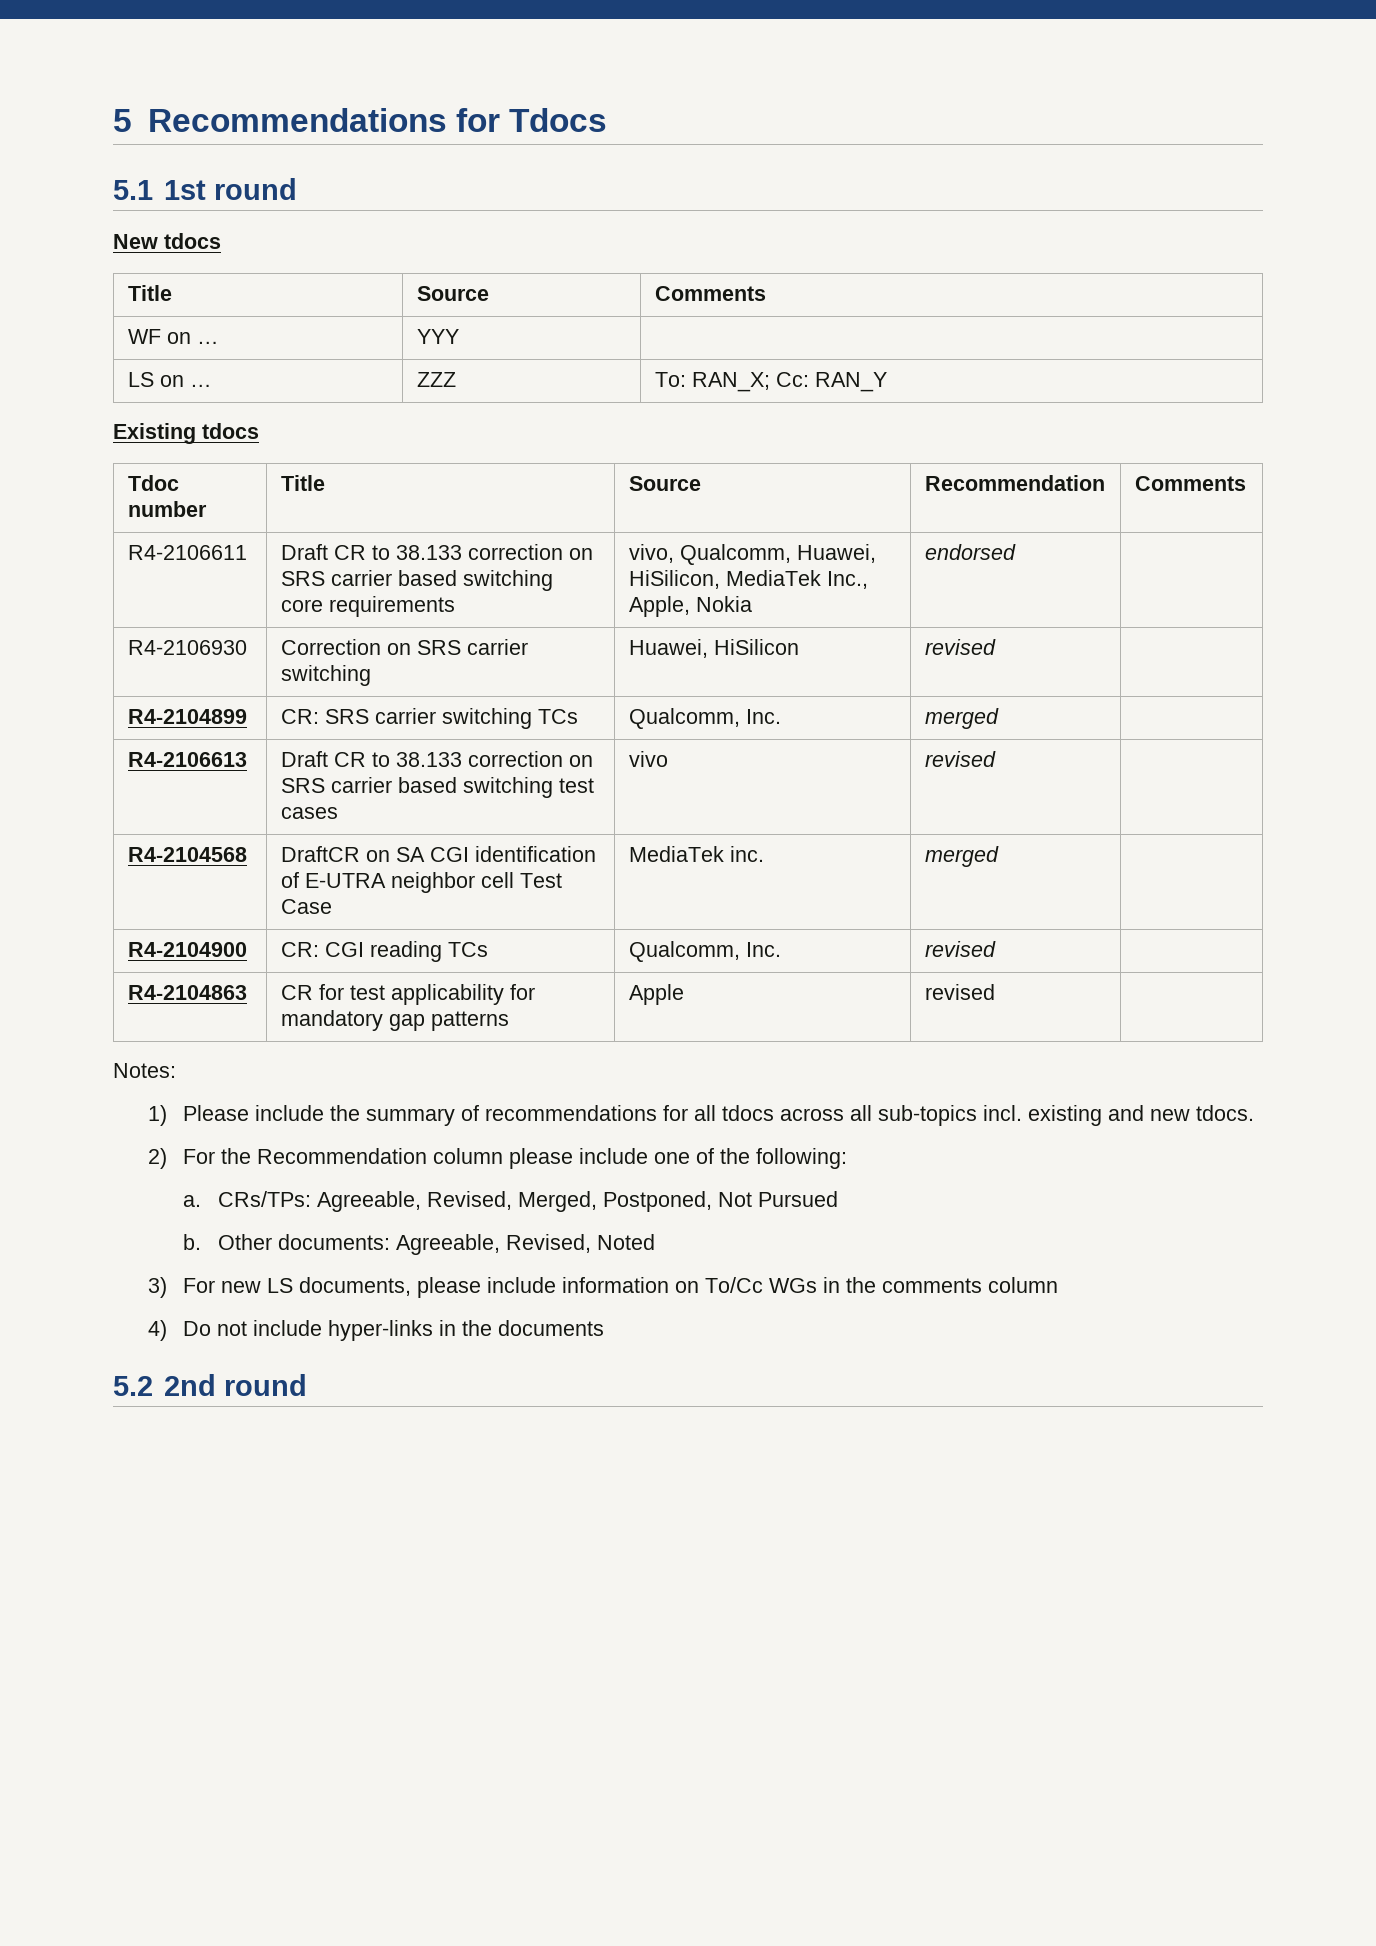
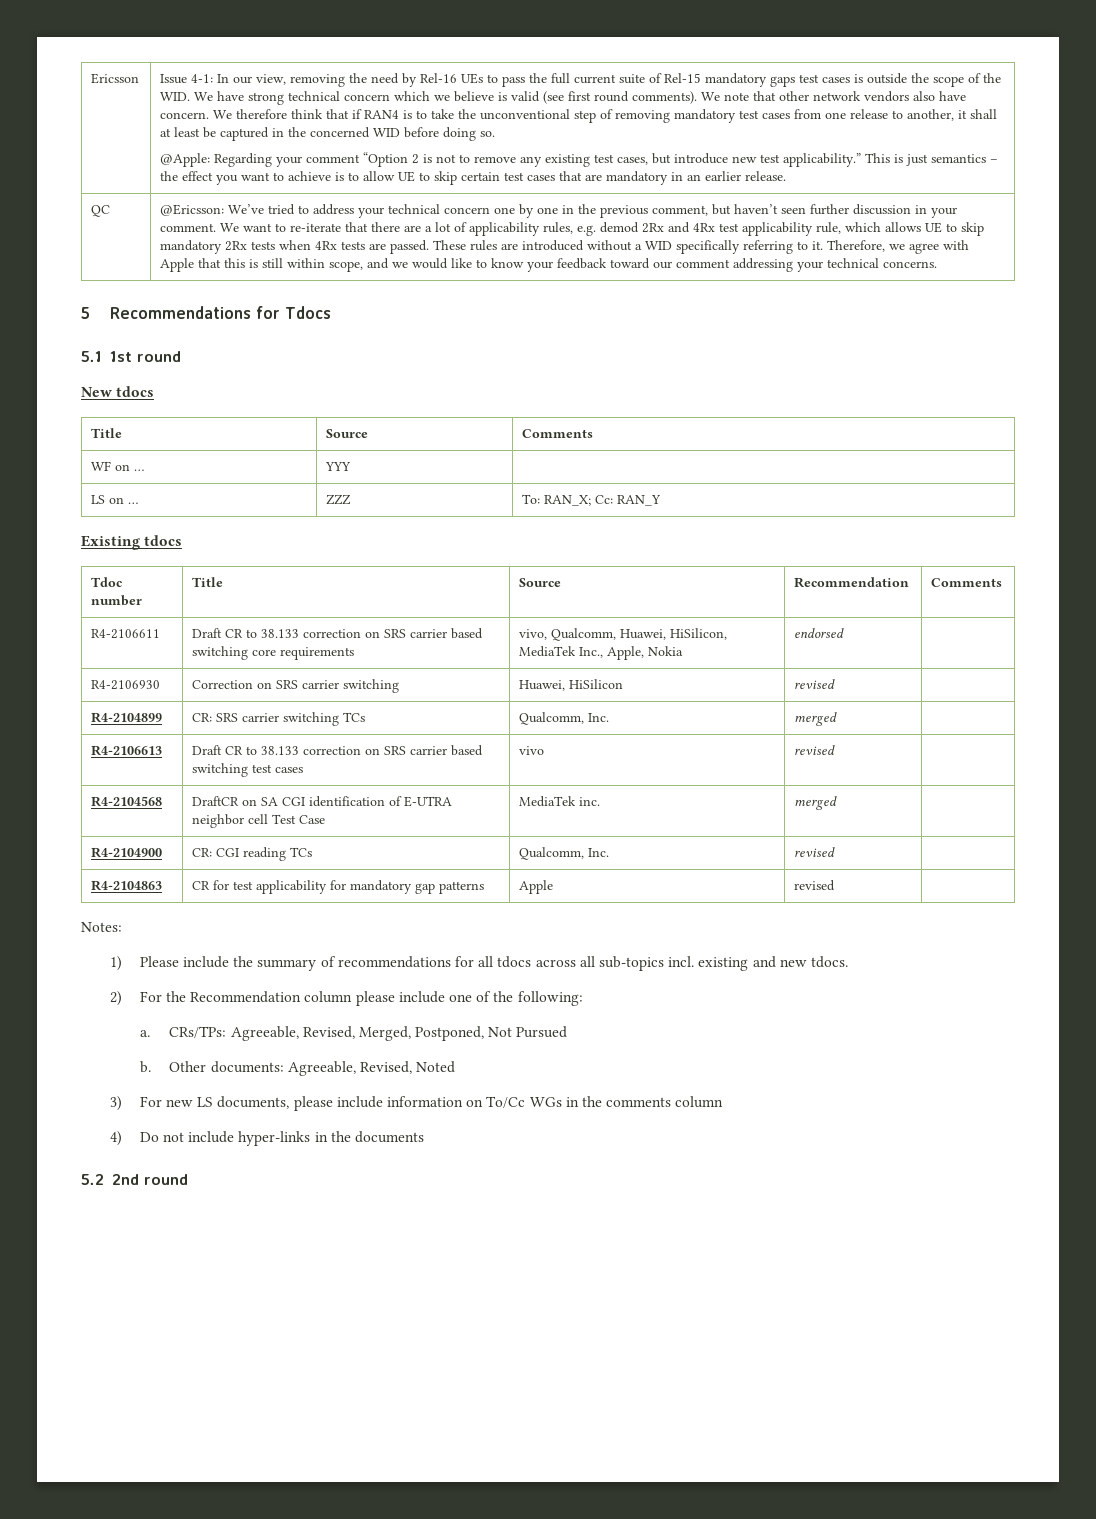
(113, 120) none -> [91,73,140,84] [160,73,1002,87] [160,91,967,105] [160,109,998,123] [160,127,496,141] [160,152,999,167] [160,171,787,185] [91,205,111,217] [160,204,958,218] [160,222,985,236] [160,240,970,254] [160,258,938,272] Ericsson | Issue 4-1: In our view, removing the need by Rel-16 UEs to pass the full current suite of Rel-15 mandatory gaps test cases is outside the scope of the WID. We have strong technical concern which we believe is valid (see first round comments). We note that other network vendors also have concern. We therefore think that if RAN4 is to take the unconventional step of removing mandatory test cases from one release to another, it shall at least be captured in the concerned WID before doing so. // @Apple: Regarding your comment “Option 2 is not to remove any existing test cases, but introduce new test applicability.” This is just semantics – the effect you want to achieve is to allow UE to skip certain test cases that are mandatory in an earlier release. // QC | @Ericsson: We’ve tried to address your technical concern one by one in the previous comment, but haven’t seen further discussion in your comment. We want to re-iterate that there are a lot of applicability rules, e.g. demod 2Rx and 4Rx test applicability rule, which allows UE to skip mandatory 2Rx tests when 4Rx tests are passed. These rules are introduced without a WID specifically referring to it. Therefore, we agree with Apple that this is still within scope, and we would like to know your feedback toward our comment addressing your technical concerns. //

